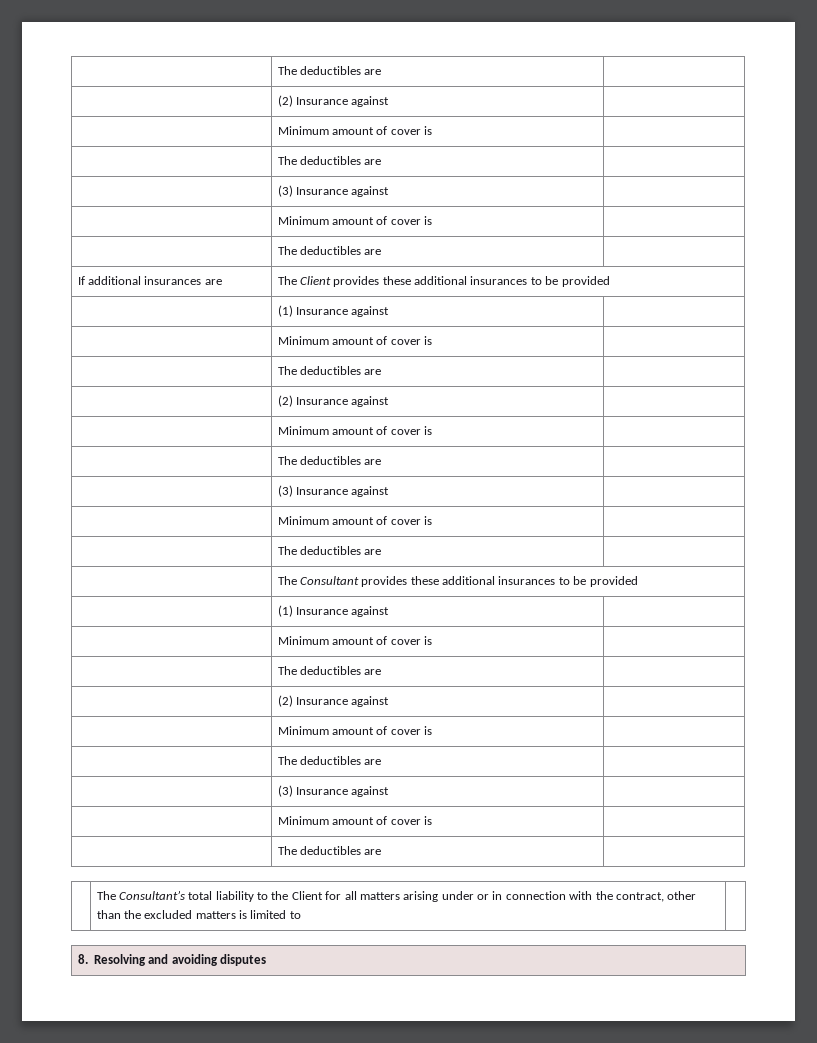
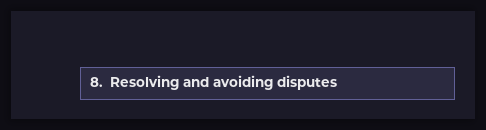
[277,66,382,75] [277,95,390,107] [277,126,433,135] [277,156,382,165] [277,185,390,197] [277,216,433,225] [277,246,382,255] [77,276,222,285] [277,276,610,287] [277,305,390,317] [277,336,433,345] [277,366,382,375] [277,395,390,407] [277,426,433,435] [277,456,382,465] [277,485,390,497] [277,516,433,525] [277,546,382,555] [277,576,638,587] [277,605,390,617] [277,636,433,645] [277,666,382,675] [277,695,390,707] [277,726,433,735] [277,756,382,765] [277,785,390,797] [277,816,433,825] [277,846,382,855] [96,890,697,902] [96,910,301,919] | The deductibles are | // | (2) Insurance against | // | Minimum amount of cover is | // | The deductibles are | // | (3) Insurance against | // | Minimum amount of cover is | // | The deductibles are | // If additional insurances are | The Client provides these additional insurances to be provided // | (1) Insurance against | // | Minimum amount of cover is | // | The deductibles are | // | (2) Insurance against | // | Minimum amount of cover is | // | The deductibles are | // | (3) Insurance against | // | Minimum amount of cover is | // | The deductibles are | // | The Consultant provides these additional insurances to be provided // | (1) Insurance against | // | Minimum amount of cover is | // | The deductibles are | // | (2) Insurance against | // | Minimum amount of cover is | // | The deductibles are | // | (3) Insurance against | // | Minimum amount of cover is | // | The deductibles are | // | The Consultant’s total liability to the Client for all matters arising under or in connection with the contract, other than the excluded matters is limited to | // -> (90, 82) none

